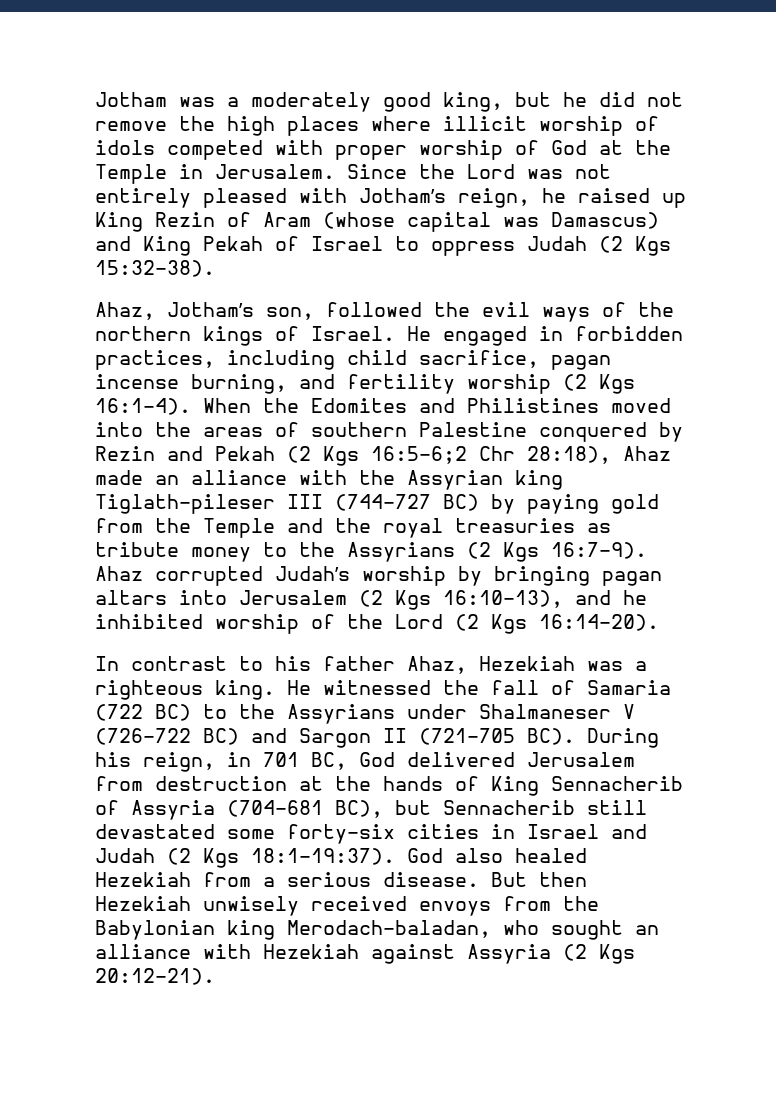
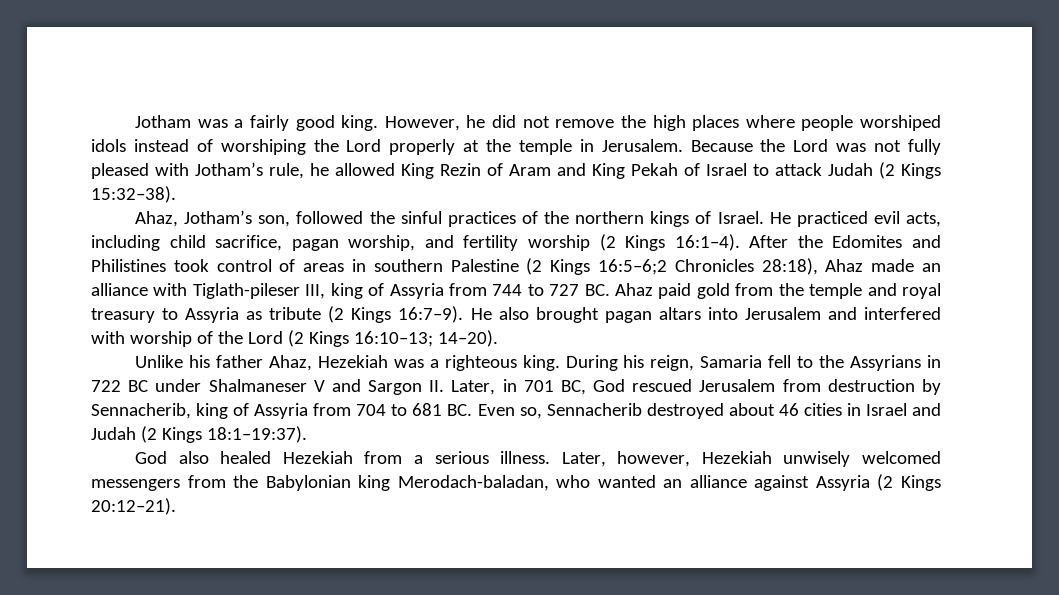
[251,92,551,112] moderately good king, but -> [249,115,460,131] fairly good king. However,
[443,116,659,136] [95,140,671,160] [95,164,167,184] illicit worship of idols competed with proper worship of God at the Temple -> [801,115,941,131] [91,139,572,155] people worshiped idols instead of worshiping the Lord properly at the temple
[347,164,407,179] Since -> [690,140,753,152] Because
[95,188,191,208] entirely -> [907,139,941,155] fully
[458,188,686,208] [95,212,659,232] reign, he raised up King Rezin of Aram (whose capital was Damascus) -> [269,163,551,179] rule, he allowed King Rezin of Aram
[431,236,671,256] oppress Judah (2 Kgs -> [775,162,941,179] attack Judah (2 Kings
[482,302,590,322] evil ways -> [400,211,516,227] sinful practices
[443,326,683,346] [95,350,215,370] engaged in forbidden practices, -> [796,211,941,227] practiced evil acts,
[95,374,287,394] incense burning, -> [348,235,416,251] worship,
[599,374,635,394] [95,398,251,415] Kgs 16:1–4). When -> [625,234,789,251] Kings 16:1–4). After
[611,398,671,413] [95,422,683,442] [95,446,515,466] moved into the areas of southern Palestine conquered by Rezin and Pekah (2 Kgs 16:5–6;2 Chr -> [173,258,754,275] took control of areas in southern Palestine (2 Kings 16:5–6;2 Chronicles
[359,470,563,490] [95,494,659,514] [95,518,611,538] [95,542,647,562] [95,566,662,586] [95,590,647,610] [95,614,203,629] the Assyrian king Tiglath-pileser III (744–727 BC) by paying gold from the Temple and the royal treasuries as tribute money to the Assyrians (2 Kgs 16:7–9). Ahaz corrupted Judah’s worship by bringing pagan altars into Jerusalem (2 Kgs 16:10–13), and he inhibited -> [192,283,942,299] [91,306,941,323] [91,331,125,344] Tiglath-pileser III, king of Assyria from 744 to 727 BC. Ahaz paid gold from the temple and royal treasury to Assyria as tribute (2 Kings 16:7–9). He also brought pagan altars into Jerusalem and interfered with
[491,614,659,634] [95,656,263,671] Kgs 16:14–20). // In contrast to -> [308,330,498,347] [135,355,184,368] Kings 16:10–13; 14–20). // Unlike
[287,680,671,695] [95,704,635,724] [95,728,659,748] [95,752,215,772] He witnessed the fall of Samaria (722 BC) to the Assyrians under Shalmaneser V (726–722 BC) and Sargon II (721–705 BC). During his reign, -> [565,355,942,371] [91,379,496,395] During his reign, Samaria fell to the Assyrians in 722 BC under Shalmaneser V and Sargon II. Later,
[407,752,515,767] delivered -> [632,379,693,392] rescued
[299,776,683,796] [95,800,647,820] [95,824,395,844] at the hands of King Sennacherib of Assyria (704–681 BC), but Sennacherib still devastated some forty-six -> [921,379,941,395] [91,403,799,419] by Sennacherib, king of Assyria from 704 to 681 BC. Even so, Sennacherib destroyed about 46
[203,848,239,868] Kgs -> [161,427,202,443] Kings
(395, 856) none -> (307, 434) //
[383,872,587,887] [95,896,491,916] disease. But then Hezekiah unwisely received envoys -> [500,451,942,467] [91,479,180,491] illness. Later, however, Hezekiah unwisely welcomed messengers
[551,920,659,940] [95,944,359,959] sought an alliance with Hezekiah -> [597,475,747,488] wanted an alliance
[599,944,635,964] Kgs -> [901,475,942,491] Kings

